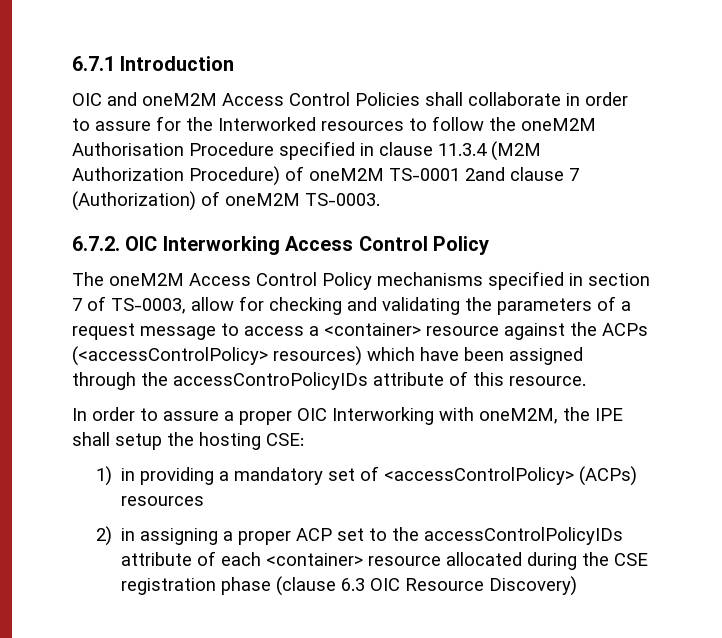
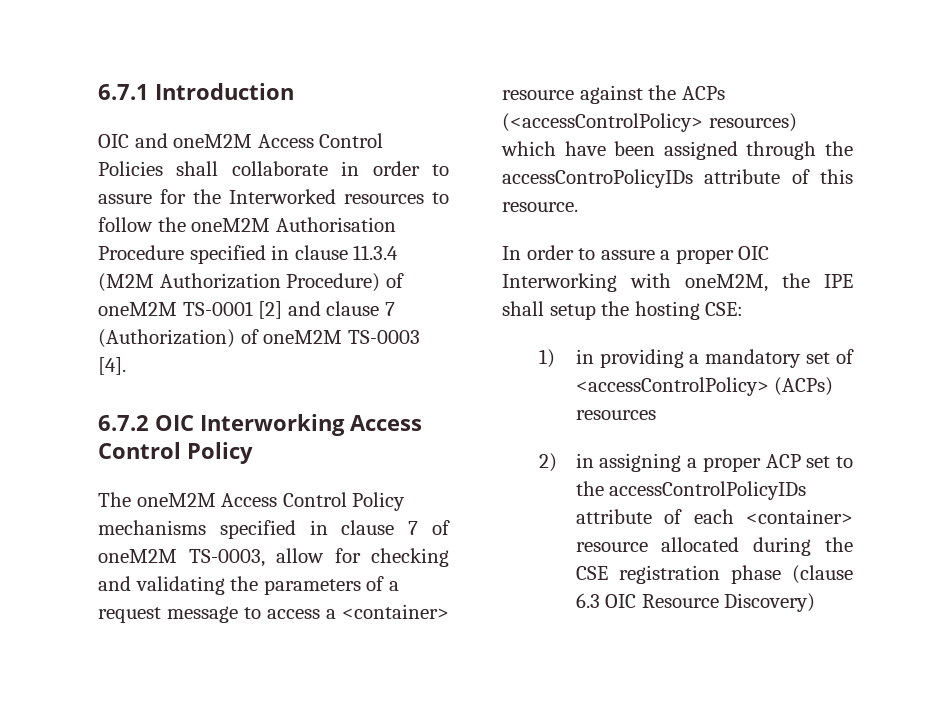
[465,167,505,181] 2and -> [258,301,321,319] [2] and
[305,193,380,206] [72,236,120,251] TS-0003. // 6.7.2. -> [347,330,420,344] [98,357,126,375] [98,415,149,431] TS-0003 [4]. // 6.7.2
[588,273,650,286] section -> [341,520,395,535] clause
(106, 303) none -> [98,549,177,563] oneM2M

